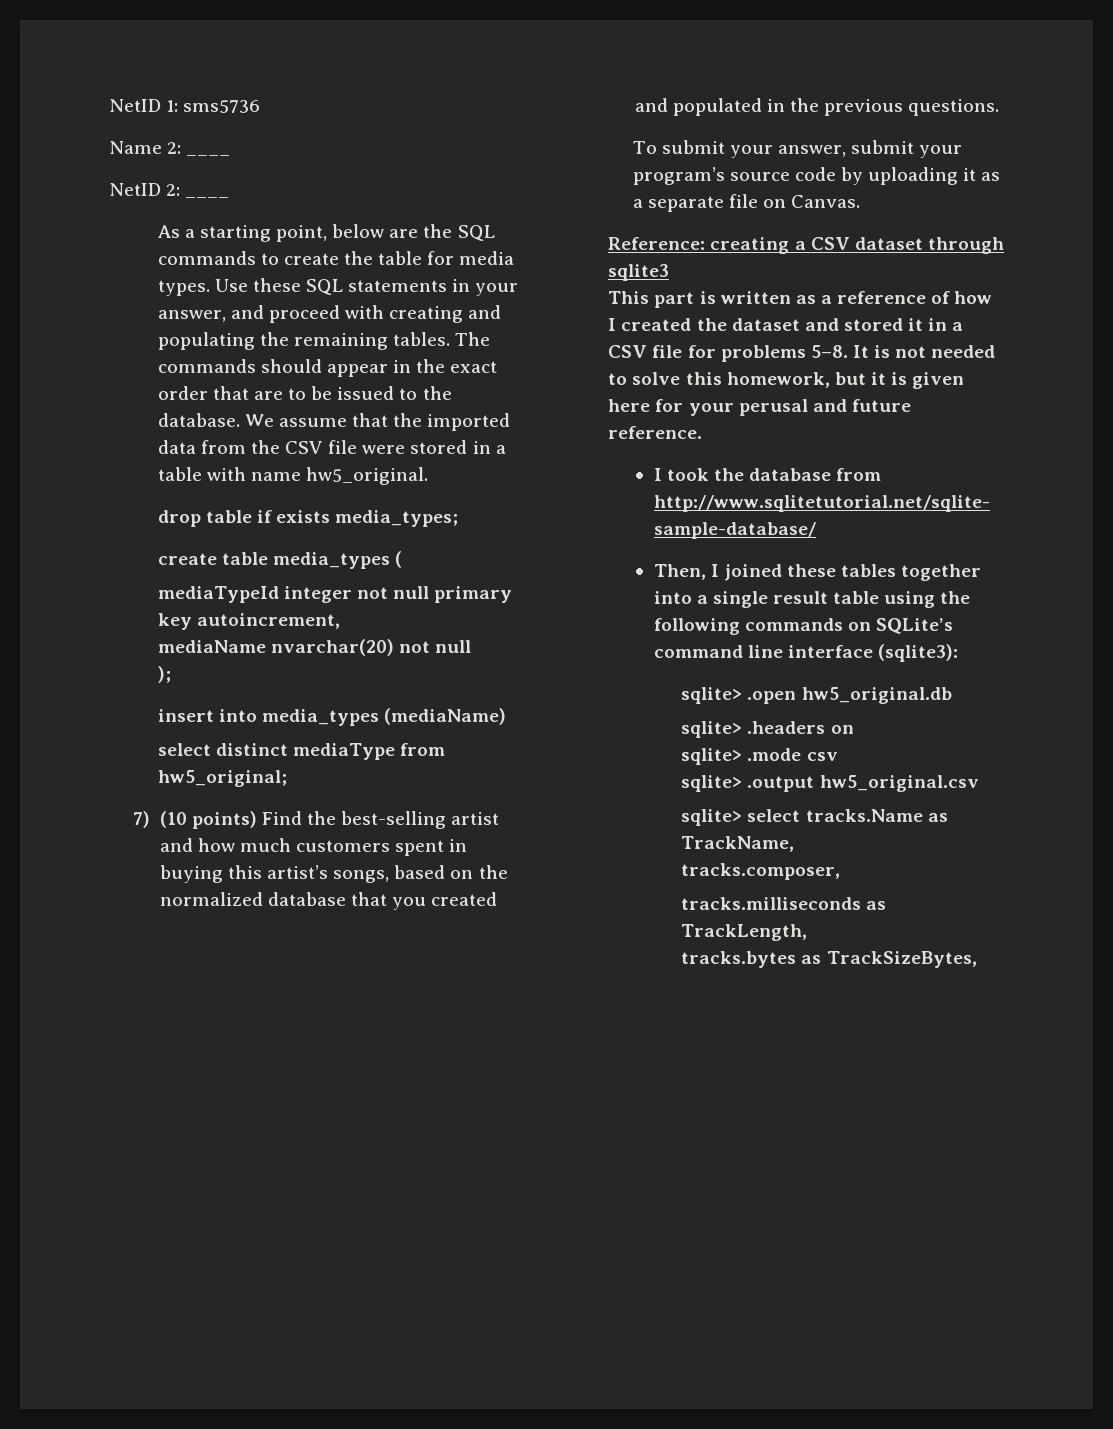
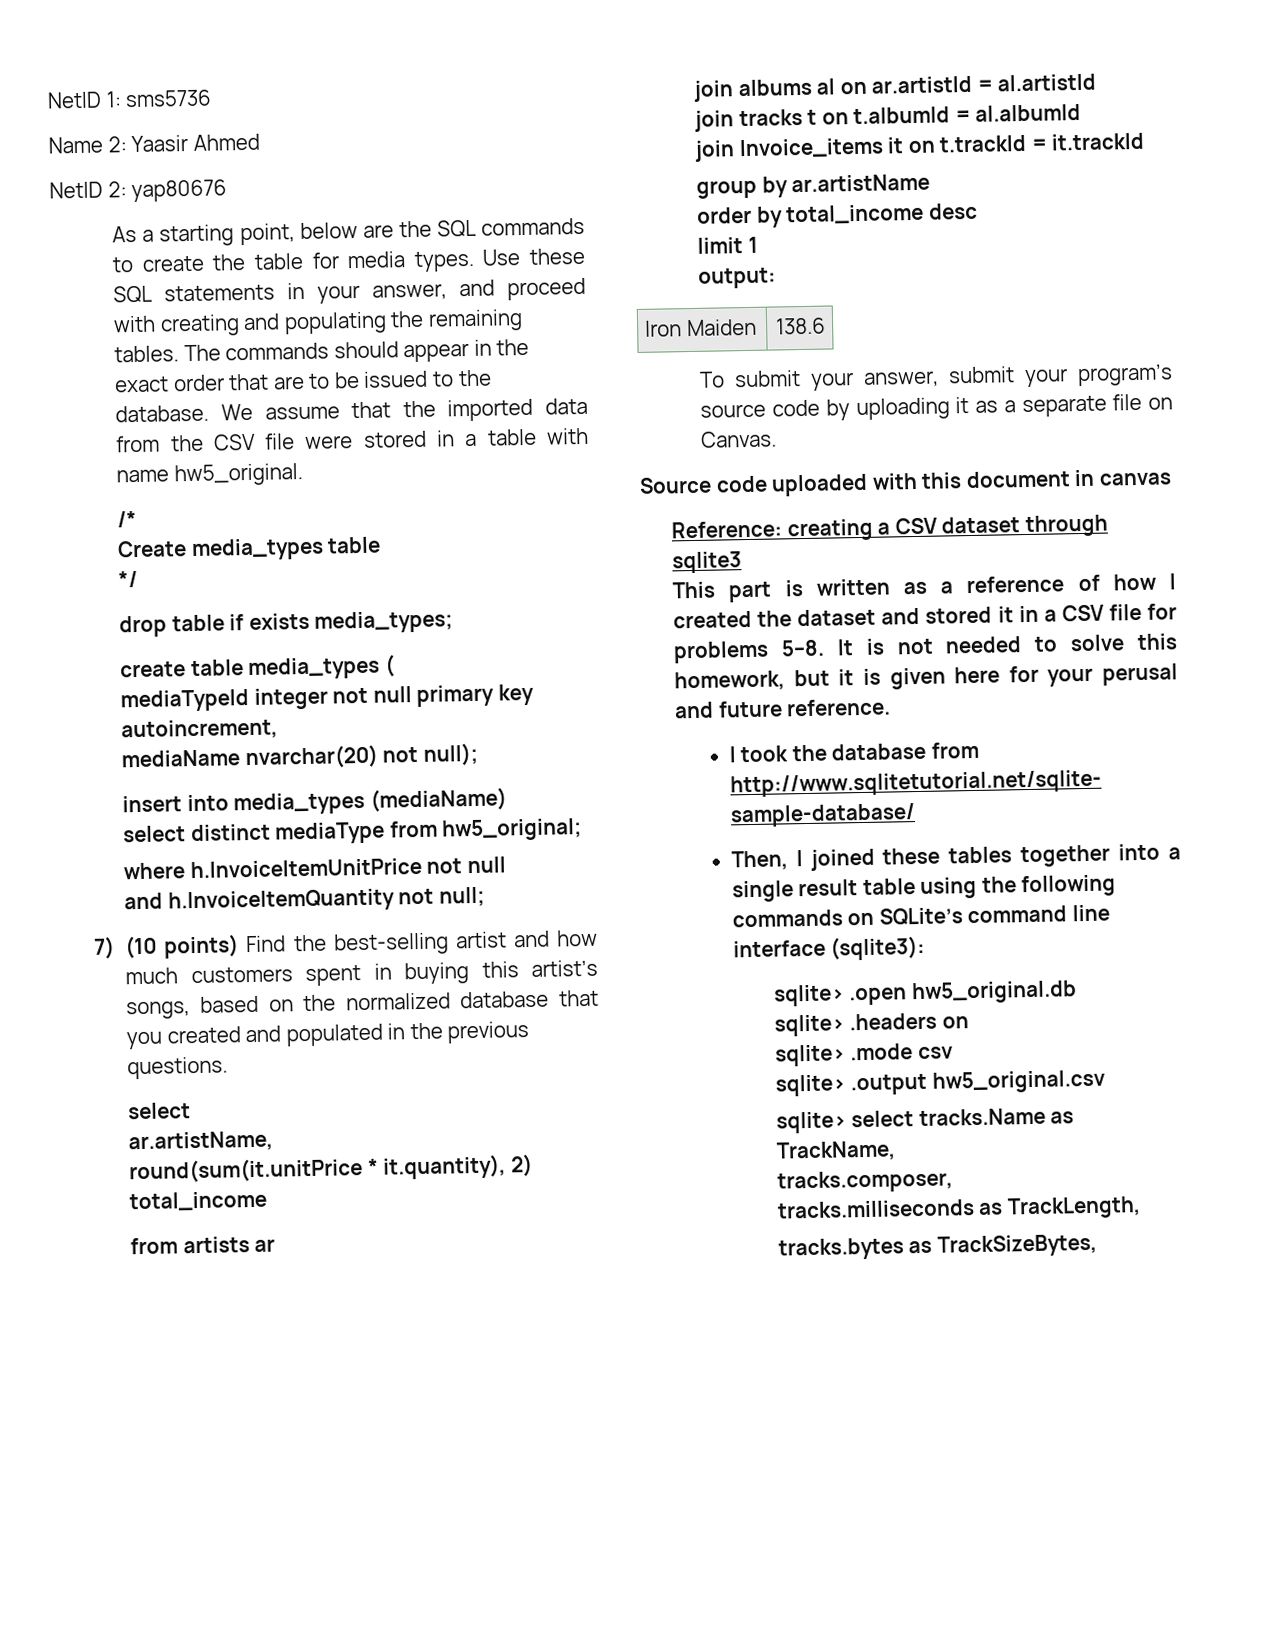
[186,154,231,156] ____ -> [131,133,260,153] Yaasir Ahmed
[185,196,230,198] ____ -> [131,179,228,203] yap80676
(429, 476) none -> [117,510,138,528] [117,536,382,562] [118,570,139,588] // /* // Create media_types table // */
[435,640,472,653] [157,666,171,683] null // ); -> [422,742,478,766] null);
(287, 778) none -> [123,856,506,880] [124,886,485,914] // where h.InvoiceItemUnitPrice not null // and h.InvoiceItemQuantity not null;
(1000, 107) none -> [127,1102,192,1120] [128,1130,274,1153] [129,1153,533,1184] [129,1190,268,1212] [130,1236,276,1255] [693,73,1097,102] [694,103,1082,132] [694,132,1145,162] [696,173,931,199] [696,202,978,228] [697,236,758,254] [698,267,777,289] [645,318,757,337] [774,317,826,335] // select // ar.artistName, // round(sum(it.unitPrice * it.quantity), 2) total_income // from artists ar // join albums al on ar.artistId = al.artistId // join tracks t on t.albumId = al.albumId // join Invoice_items it on t.trackId = it.trackId // group by ar.artistName // order by total_income desc // limit 1 // output: // Iron Maiden | 138.6
(861, 201) none -> [639,469,1172,497] // Source code uploaded with this document in canvas

